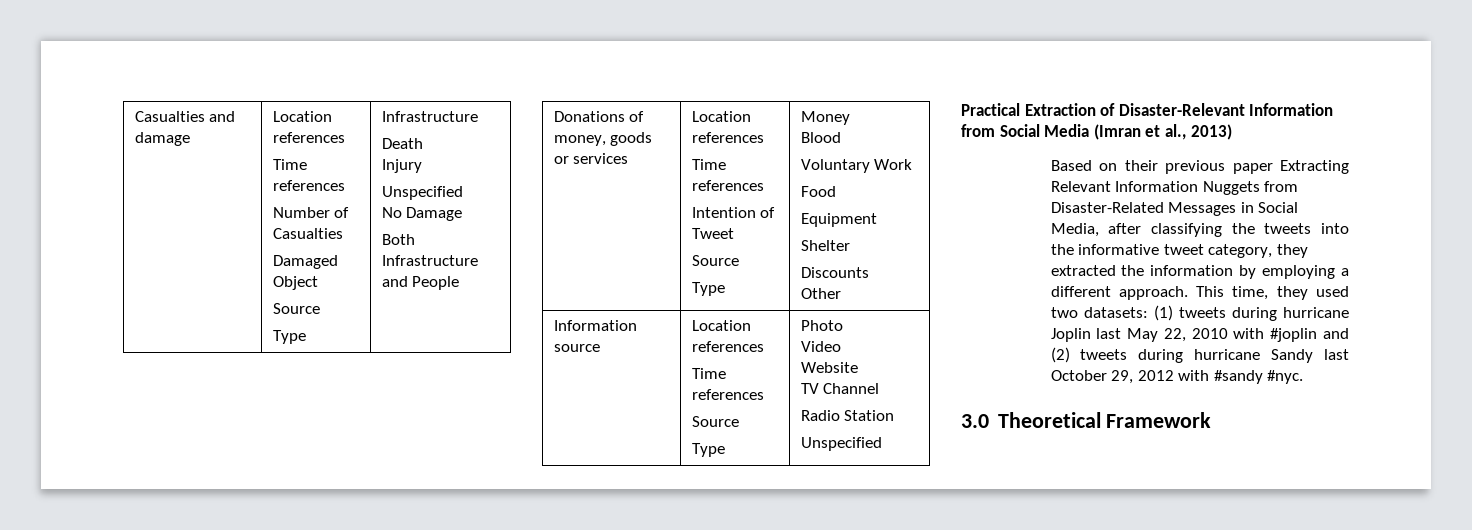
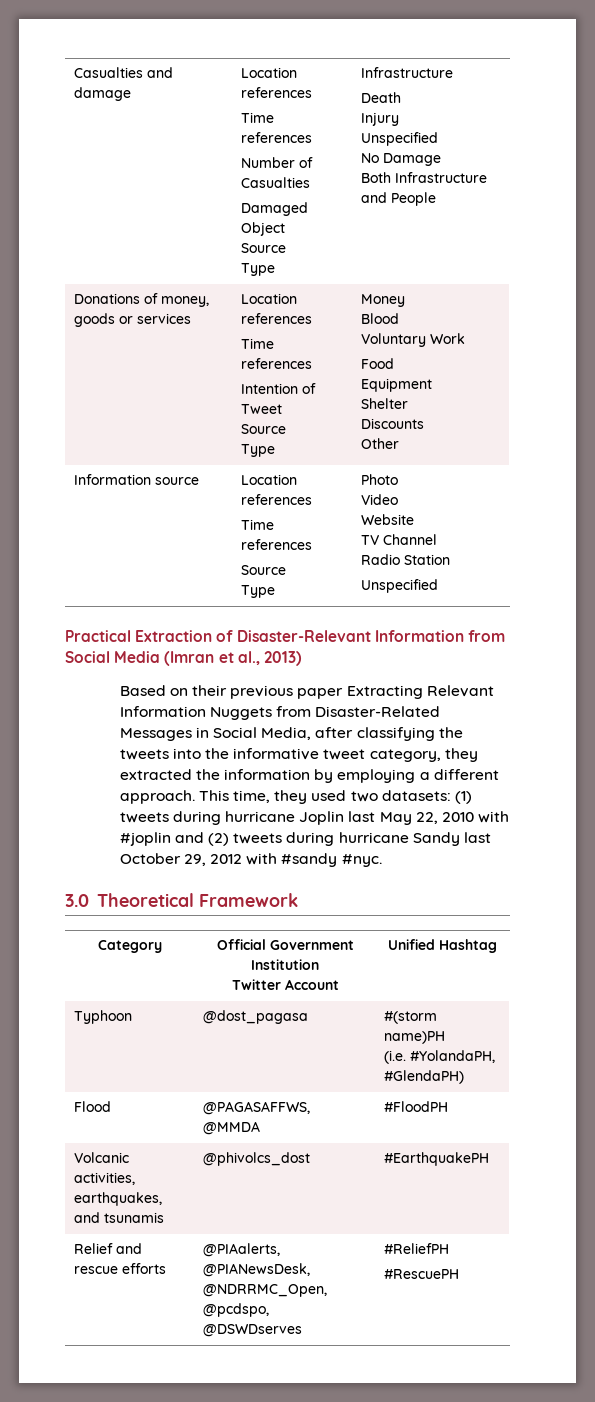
(1212, 420) none -> [98,940,162,953] [216,939,354,950] [251,959,319,970] [231,979,339,990] [388,939,497,953] [74,1010,133,1024] [203,1010,309,1024] [384,1011,438,1024] [384,1031,446,1044] [384,1050,496,1064] [384,1070,465,1084] [74,1101,112,1112] [203,1101,311,1115] [203,1121,261,1135] [384,1101,449,1112] [74,1152,130,1163] [74,1172,136,1185] [74,1192,163,1206] [74,1212,165,1223] [203,1152,311,1166] [384,1152,490,1166] [74,1243,143,1254] [74,1263,167,1274] [203,1243,281,1257] [203,1263,311,1277] [203,1284,328,1297] [203,1303,270,1317] [203,1324,303,1337] [384,1243,450,1254] [384,1269,460,1279] // Category | Official Government Institution // Twitter Account | Unified Hashtag // Typhoon | @dost_pagasa | #(storm name)PH // (i.e. #YolandaPH, #GlendaPH) // Flood | @PAGASAFFWS, @MMDA | #FloodPH // Volcanic activities, earthquakes, and tsunamis | @phivolcs_dost | #EarthquakePH // Relief and rescue efforts | @PIAalerts, @PIANewsDesk, @NDRRMC_Open, @pcdspo, @DSWDserves | #ReliefPH // #RescuePH

